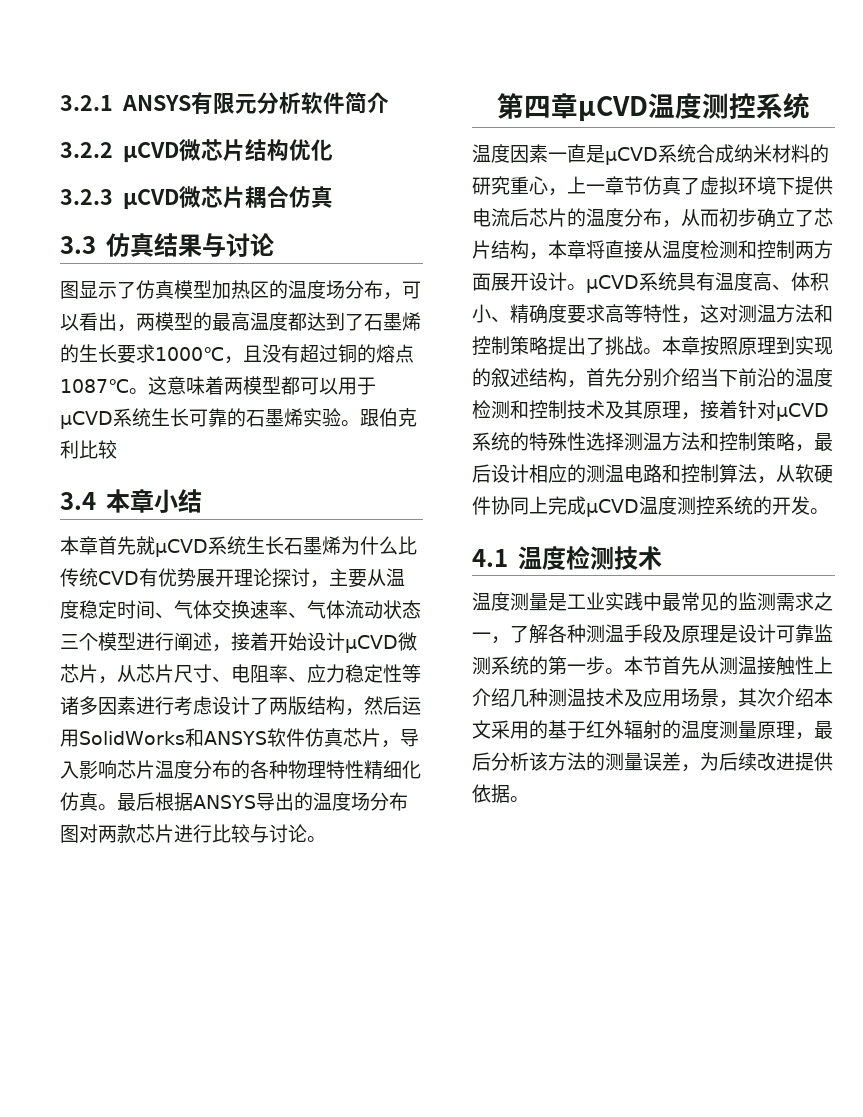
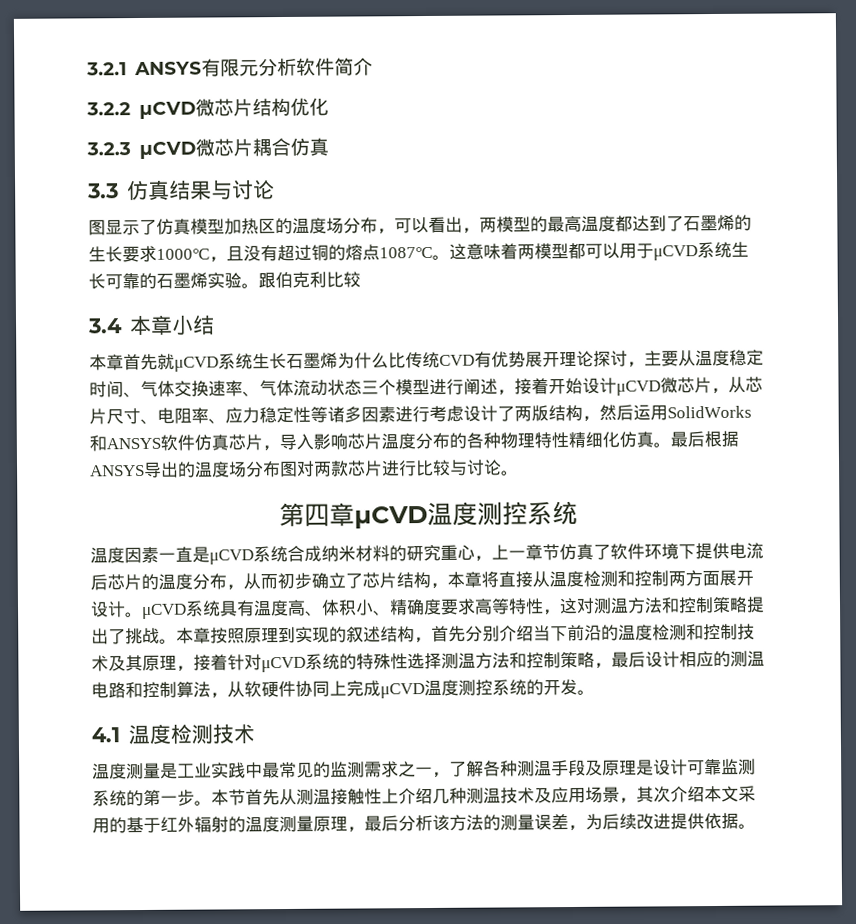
[700,176,738,195] 虚拟 -> [610,543,645,560] 软件

